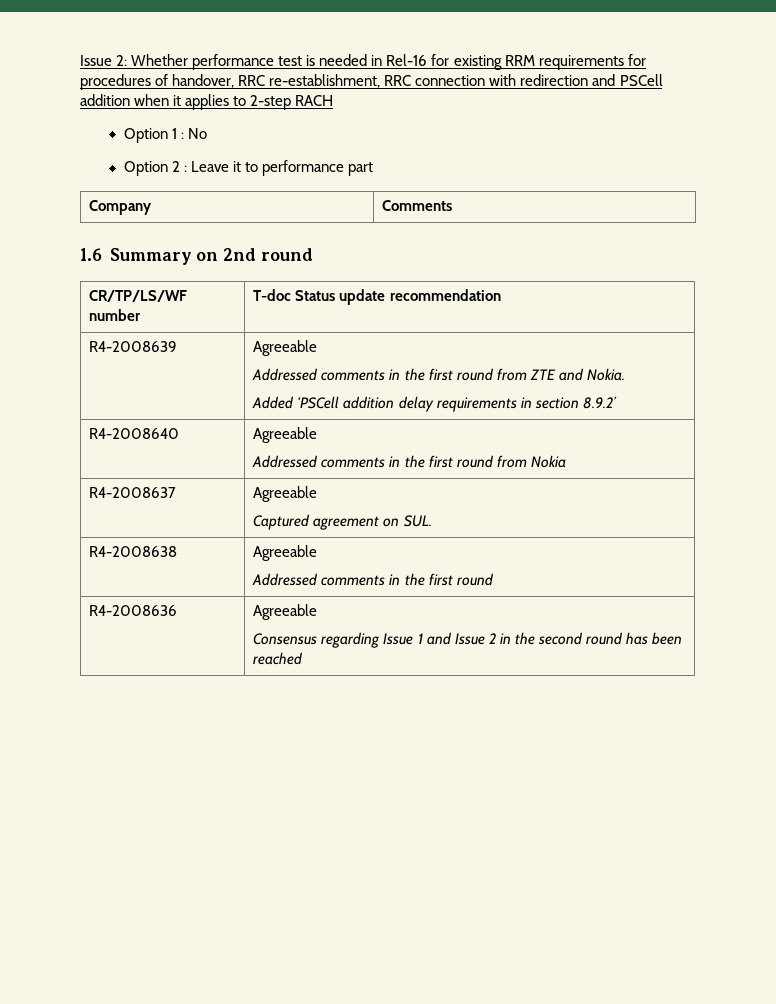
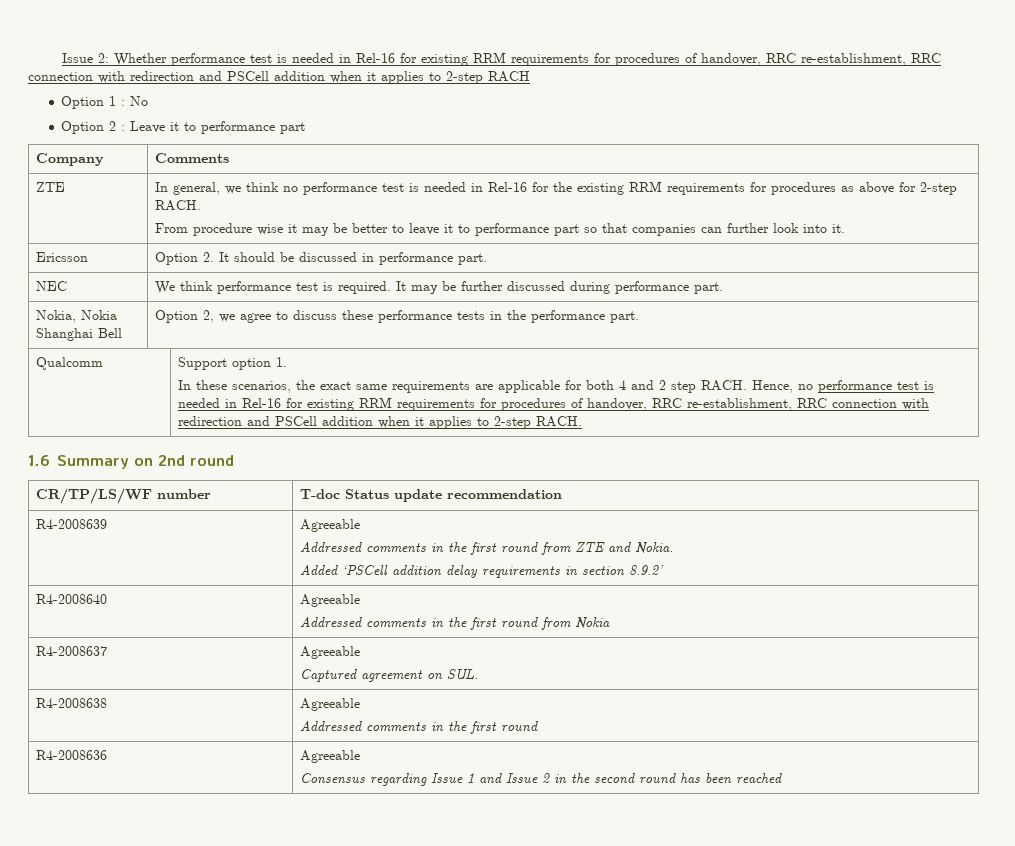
(453, 205) none -> [35,182,65,192] [154,181,957,195] [154,200,201,211] [154,223,845,236] [35,252,88,262] [154,252,487,265] [35,281,67,291] [154,281,723,294] [35,310,117,323] [35,328,122,341] [154,310,639,323] [35,357,103,370] [177,357,287,370] [177,380,934,393] [177,397,929,411] [177,416,582,429] // ZTE | In general, we think no performance test is needed in Rel-16 for the existing RRM requirements for procedures as above for 2-step RACH. // From procedure wise it may be better to leave it to performance part so that companies can further look into it. // Ericsson | Option 2. It should be discussed in performance part. // NEC | We think performance test is required. It may be further discussed during performance part. // Nokia, Nokia Shanghai Bell | Option 2, we agree to discuss these performance tests in the performance part. // Qualcomm | Support option 1. // In these scenarios, the exact same requirements are applicable for both 4 and 2 step RACH. Hence, no performance test is needed in Rel-16 for existing RRM requirements for procedures of handover, RRC re-establishment, RRC connection with redirection and PSCell addition when it applies to 2-step RACH.

